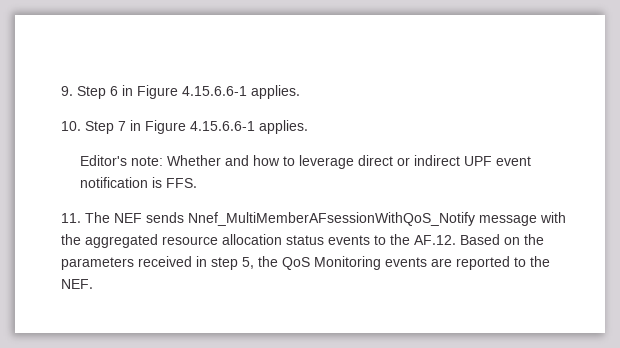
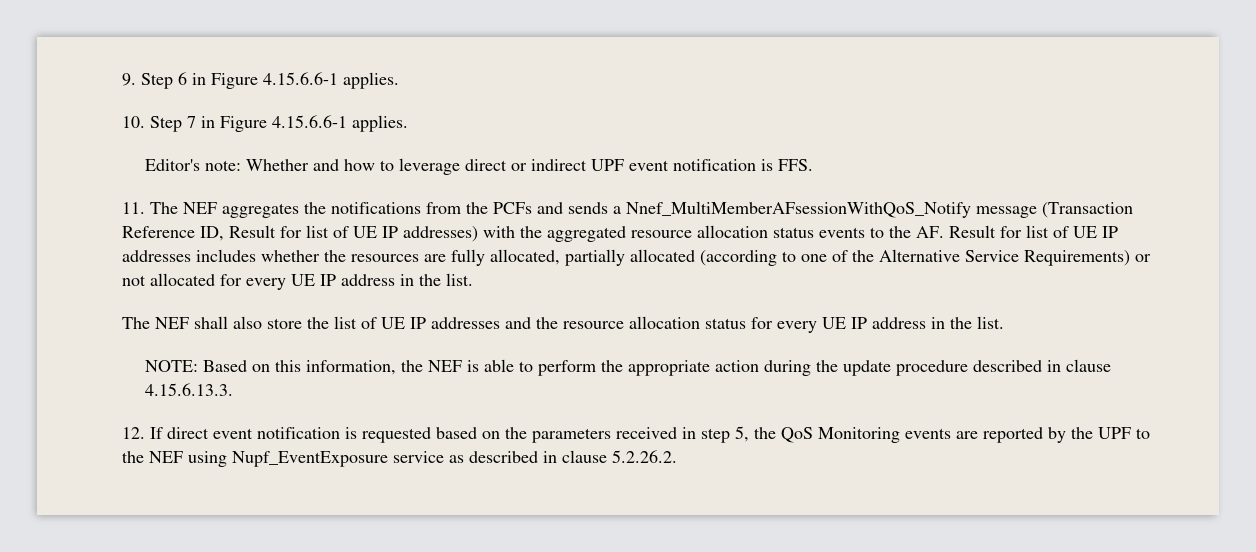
[146,212,538,226] sends Nnef_MultiMemberAFsessionWithQoS_Notify message -> [222,201,1134,218] [122,225,479,242] aggregates the notifications from the PCFs and sends a Nnef_MultiMemberAFsessionWithQoS_Notify message (Transaction Reference ID, Result for list of UE IP addresses)
[414,234,501,245] AF.12. Based -> [916,225,1119,238] [122,249,1152,266] [122,273,474,290] [122,316,1005,333] [144,359,1111,376] [144,383,233,396] [122,427,478,443] AF. Result for list of UE IP addresses includes whether the resources are fully allocated, partially allocated (according to one of the Alternative Service Requirements) or not allocated for every UE IP address in the list. // The NEF shall also store the list of UE IP addresses and the resource allocation status for every UE IP address in the list. // NOTE: Based on this information, the NEF is able to perform the appropriate action during the update procedure described in clause 4.15.6.13.3. // 12. If direct event notification is requested based
[514,256,551,267] [61,279,94,289] to the NEF. -> [1048,427,1151,443] [122,450,678,467] by the UPF to the NEF using Nupf_EventExposure service as described in clause 5.2.26.2.

